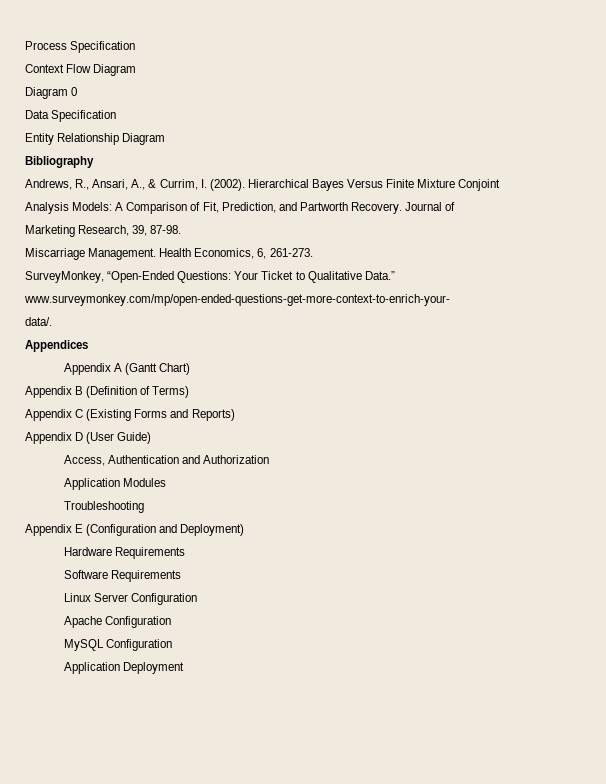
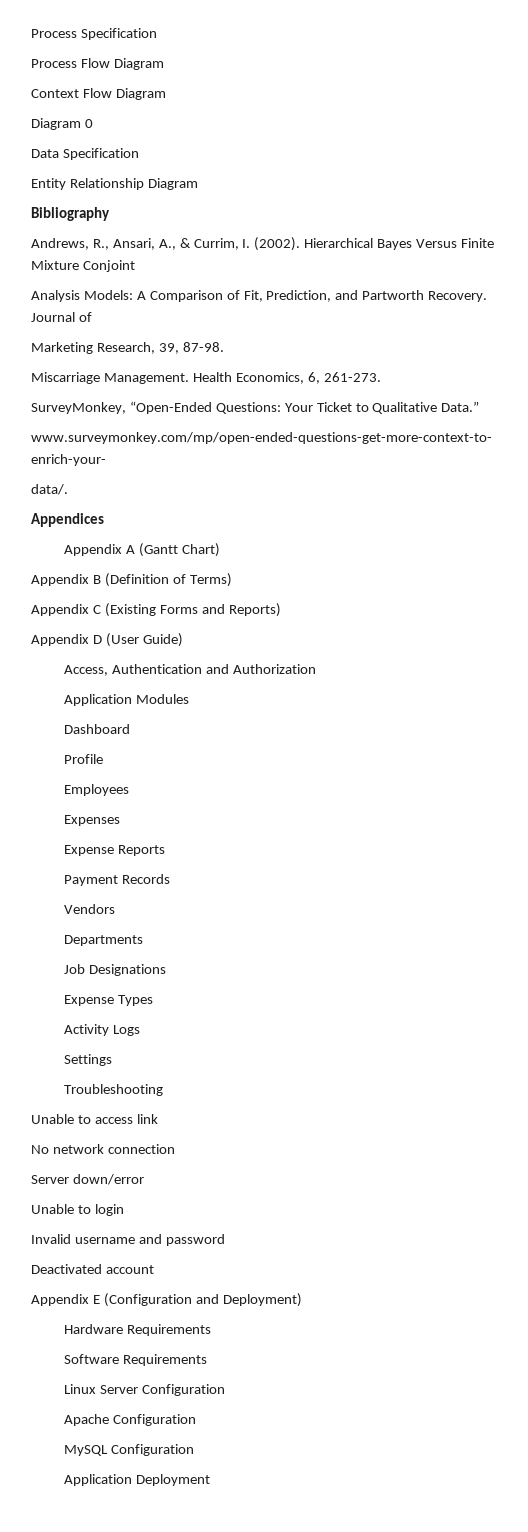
(136, 47) none -> [31,58,164,70] // Process Flow Diagram
[64,501,145,513] Troubleshooting -> [63,724,130,734] [63,754,103,764] [63,784,129,796] [63,815,120,826] [63,845,165,856] [63,874,170,886] [63,904,115,914] [63,935,143,946] [63,964,166,976] [63,995,153,1006] [63,1024,140,1036] [63,1054,112,1066] [63,1084,163,1096] [31,1114,158,1124] [31,1144,175,1154] [31,1174,144,1185] [31,1204,124,1216] [31,1234,225,1246] [31,1264,154,1274] Dashboard // Profile // Employees // Expenses // Expense Reports // Payment Records // Vendors // Departments // Job Designations // Expense Types // Activity Logs // Settings // Troubleshooting // Unable to access link // No network connection // Server down/error // Unable to login // Invalid username and password // Deactivated account

